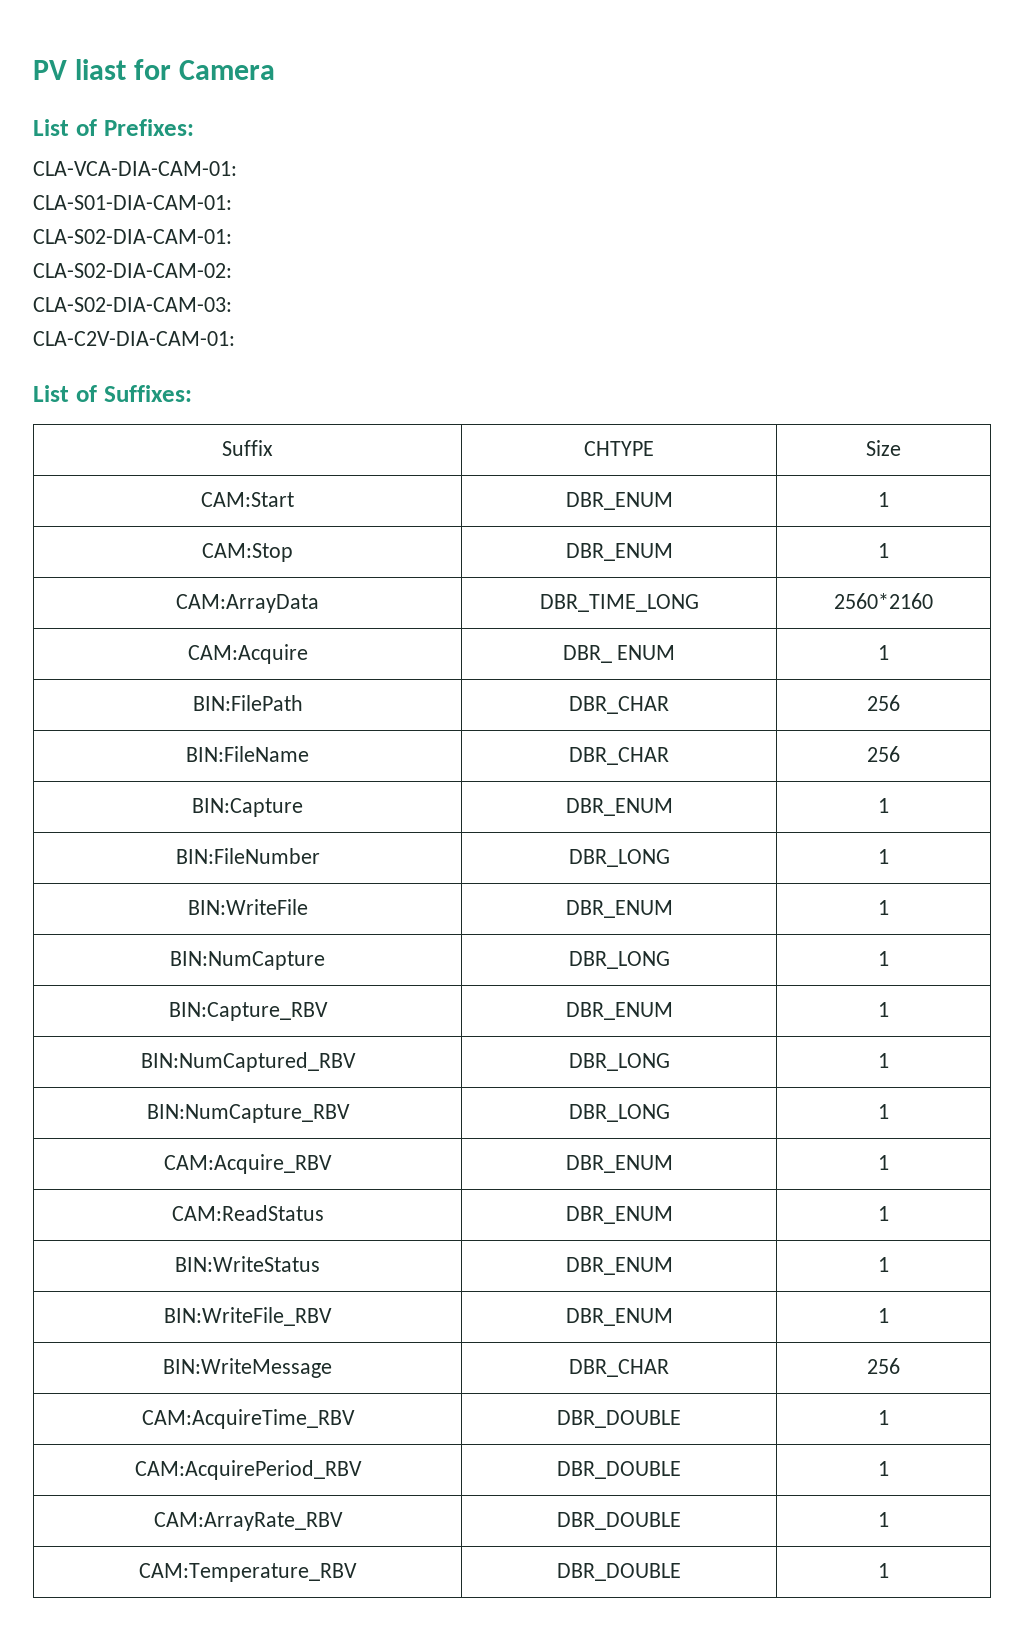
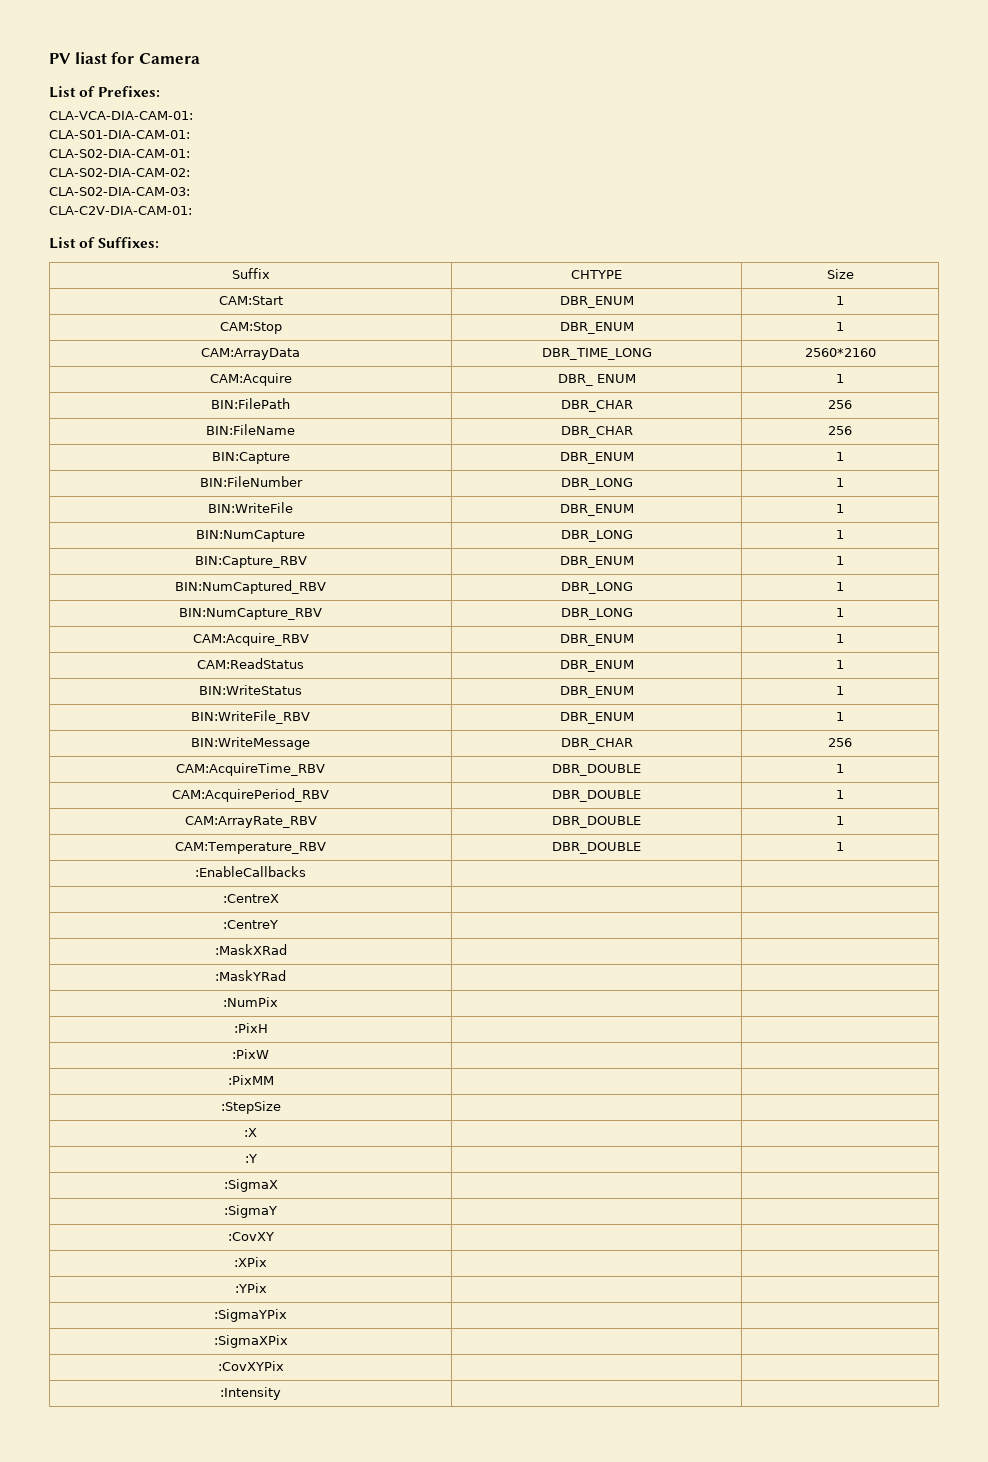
(889, 1570) none -> [195,866,306,877] [222,894,279,903] [223,920,278,929] [214,944,287,955] [215,970,286,981] [223,997,278,1007] [233,1023,268,1033] [232,1049,269,1059] [227,1075,274,1085] [220,1101,281,1114] [244,1128,257,1137] [244,1154,257,1163] [223,1179,278,1192] [224,1205,277,1218] [227,1232,274,1241] [234,1257,267,1267] [234,1283,267,1293] [214,1309,287,1322] [213,1335,288,1348] [217,1361,284,1371] [220,1387,281,1400] // :EnableCallbacks | | // :CentreX | | // :CentreY | | // :MaskXRad | | // :MaskYRad | | // :NumPix | | // :PixH | | // :PixW | | // :PixMM | | // :StepSize | | // :X | | // :Y | | // :SigmaX | | // :SigmaY | | // :CovXY | | // :XPix | | // :YPix | | // :SigmaYPix | | // :SigmaXPix | | // :CovXYPix | | // :Intensity | |

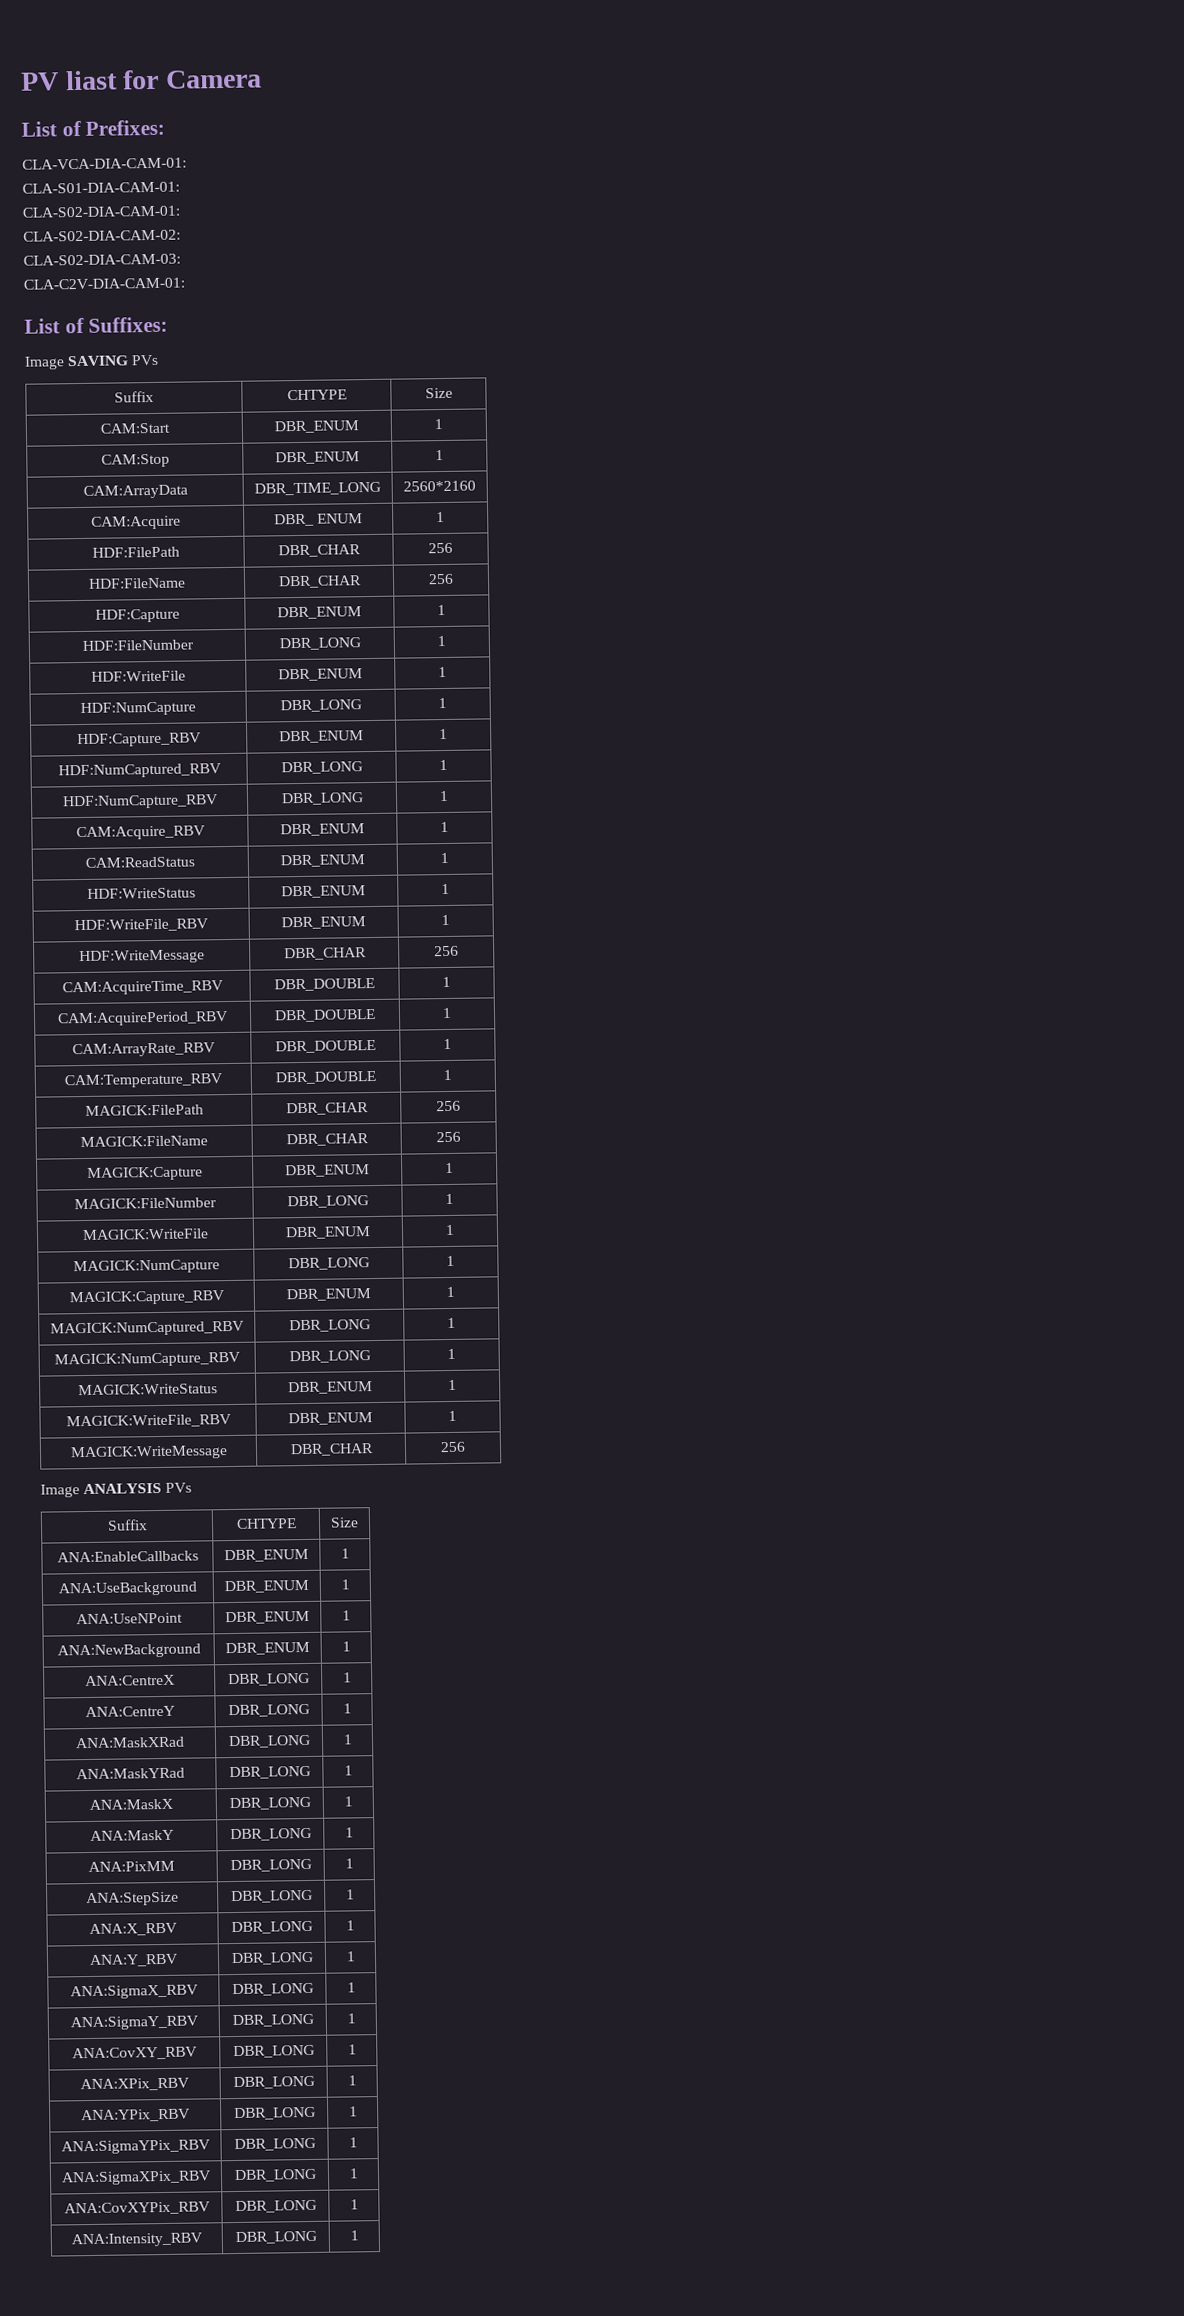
(160, 242) none -> [24,354,160,370] // Image SAVING PVs
[211,398,290,409] [560,400,633,412] [828,400,852,409] [206,424,295,435] [560,426,633,438] [828,426,852,435] [211,452,290,464] [559,452,634,464] [836,452,844,461] [199,476,303,487] [560,478,633,490] [836,478,844,487] [208,502,293,513] [559,504,634,516] [836,504,844,513] [196,530,305,542] [560,530,633,542] [836,530,844,539] [194,556,307,568] [559,556,634,568] [836,556,844,565] [175,580,326,594] [560,582,633,594] [836,582,844,591] [179,608,322,620] BIN:FilePath | DBR_CHAR | 256 // BIN:FileName | DBR_CHAR | 256 // BIN:Capture | DBR_ENUM | 1 // BIN:FileNumber | DBR_LONG | 1 // BIN:WriteFile | DBR_ENUM | 1 // BIN:NumCapture | DBR_LONG | 1 // BIN:Capture_RBV | DBR_ENUM | 1 // BIN:NumCaptured_RBV | DBR_LONG | 1 // BIN:NumCapture_RBV -> [92,546,180,558] [277,544,361,558] [428,542,453,554] [87,577,186,589] [277,575,362,589] [428,573,454,585] [94,608,180,623] [277,606,362,620] [437,604,446,616] [81,639,194,651] [278,637,361,651] [437,635,446,647] [90,670,186,682] [278,668,363,682] [438,666,447,678] [80,701,196,717] [279,699,362,713] [438,697,447,709] [77,732,202,748] [279,730,364,744] [439,728,448,740] [57,763,222,779] [280,761,363,775] [439,759,448,771] [61,794,219,810] HDF:FilePath | DBR_CHAR | 256 // HDF:FileName | DBR_CHAR | 256 // HDF:Capture | DBR_ENUM | 1 // HDF:FileNumber | DBR_LONG | 1 // HDF:WriteFile | DBR_ENUM | 1 // HDF:NumCapture | DBR_LONG | 1 // HDF:Capture_RBV | DBR_ENUM | 1 // HDF:NumCaptured_RBV | DBR_LONG | 1 // HDF:NumCapture_RBV
[199,685,302,695] [559,686,634,698] [836,686,844,695] [191,710,310,724] [559,712,634,724] [836,712,844,721] [191,737,310,750] BIN:WriteStatus | DBR_ENUM | 1 // BIN:WriteFile_RBV | DBR_ENUM | 1 // BIN:WriteMessage -> [86,887,196,899] [281,885,366,899] [441,883,450,895] [73,918,209,933] [281,916,366,930] [441,914,450,926] [79,949,205,965] HDF:WriteStatus | DBR_ENUM | 1 // HDF:WriteFile_RBV | DBR_ENUM | 1 // HDF:WriteMessage
[195,866,306,877] [222,894,279,903] [223,920,278,929] [214,944,287,955] [215,970,286,981] [223,997,278,1007] [233,1023,268,1033] [232,1049,269,1059] [227,1075,274,1085] [220,1101,281,1114] [244,1128,257,1137] [244,1154,257,1163] [223,1179,278,1192] [224,1205,277,1218] [227,1232,274,1241] [234,1257,267,1267] [234,1283,267,1293] [214,1309,287,1322] [213,1335,288,1348] [217,1361,284,1371] [220,1387,281,1400] :EnableCallbacks | | // :CentreX | | // :CentreY | | // :MaskXRad | | // :MaskYRad | | // :NumPix | | // :PixH | | // :PixW | | // :PixMM | | // :StepSize | | // :X | | // :Y | | // :SigmaX | | // :SigmaY | | // :CovXY | | // :XPix | | // :YPix | | // :SigmaYPix | | // :SigmaXPix | | // :CovXYPix | | // :Intensity | | -> [84,1104,204,1116] [285,1102,369,1116] [436,1100,461,1112] [80,1135,208,1148] [285,1133,369,1147] [436,1131,461,1143] [87,1166,203,1181] [285,1164,370,1178] [445,1162,454,1174] [73,1197,217,1210] [286,1195,369,1209] [445,1193,454,1205] [82,1228,209,1241] [285,1226,371,1240] [445,1224,455,1236] [72,1259,220,1275] [287,1257,370,1271] [446,1255,455,1267] [68,1290,225,1306] [286,1288,371,1302] [446,1286,455,1298] [49,1320,245,1337] [288,1319,371,1333] [447,1317,456,1329] [53,1351,241,1368] [288,1350,371,1364] [447,1348,456,1360] [77,1383,218,1396] [288,1381,373,1395] [448,1379,457,1391] [65,1413,232,1429] [288,1412,373,1426] [448,1410,457,1422] [69,1445,228,1461] [289,1443,374,1457] [440,1441,466,1453] [40,1482,193,1498] [106,1519,148,1531] [235,1518,297,1529] [330,1517,359,1528] [56,1550,199,1563] [224,1548,309,1563] [340,1548,350,1559] [57,1581,197,1597] [224,1579,309,1594] [340,1579,350,1590] [75,1612,183,1625] [225,1610,310,1625] [341,1610,351,1621] [56,1643,201,1659] [225,1641,310,1656] [341,1641,351,1652] [84,1674,175,1687] [227,1672,310,1687] [342,1672,352,1683] [84,1705,175,1718] [227,1703,310,1718] [342,1703,352,1714] [74,1736,185,1749] [227,1734,311,1749] [342,1734,353,1745] [75,1767,185,1780] [228,1765,311,1780] [343,1765,353,1776] [88,1798,173,1810] [228,1796,311,1811] [343,1796,353,1807] [89,1829,174,1841] [229,1827,312,1842] [344,1827,354,1838] [87,1860,175,1873] [229,1858,312,1873] [344,1858,354,1869] [85,1891,179,1907] [230,1889,313,1904] [345,1889,355,1900] [88,1922,178,1937] [230,1920,313,1935] [345,1920,355,1931] [88,1953,179,1968] [230,1951,314,1966] [345,1951,356,1962] [69,1984,199,2000] [231,1982,314,1997] [346,1982,356,1993] [69,2015,199,2031] [231,2013,314,2028] [346,2013,356,2024] [71,2046,198,2061] [232,2044,315,2059] [347,2044,357,2055] [79,2077,190,2092] [232,2075,315,2090] [347,2075,357,2086] [80,2108,191,2123] [233,2106,316,2121] [348,2106,358,2117] [60,2139,211,2155] [233,2137,316,2152] [348,2137,358,2148] [60,2170,212,2186] [233,2168,317,2183] [348,2168,359,2179] [63,2201,211,2216] [234,2199,317,2214] [349,2199,359,2210] [70,2232,203,2248] [234,2230,317,2245] [349,2230,359,2241] MAGICK:FilePath | DBR_CHAR | 256 // MAGICK:FileName | DBR_CHAR | 256 // MAGICK:Capture | DBR_ENUM | 1 // MAGICK:FileNumber | DBR_LONG | 1 // MAGICK:WriteFile | DBR_ENUM | 1 // MAGICK:NumCapture | DBR_LONG | 1 // MAGICK:Capture_RBV | DBR_ENUM | 1 // MAGICK:NumCaptured_RBV | DBR_LONG | 1 // MAGICK:NumCapture_RBV | DBR_LONG | 1 // MAGICK:WriteStatus | DBR_ENUM | 1 // MAGICK:WriteFile_RBV | DBR_ENUM | 1 // MAGICK:WriteMessage | DBR_CHAR | 256 // Image ANALYSIS PVs // Suffix | CHTYPE | Size // ANA:EnableCallbacks | DBR_ENUM | 1 // ANA:UseBackground | DBR_ENUM | 1 // ANA:UseNPoint | DBR_ENUM | 1 // ANA:NewBackground | DBR_ENUM | 1 // ANA:CentreX | DBR_LONG | 1 // ANA:CentreY | DBR_LONG | 1 // ANA:MaskXRad | DBR_LONG | 1 // ANA:MaskYRad | DBR_LONG | 1 // ANA:MaskX | DBR_LONG | 1 // ANA:MaskY | DBR_LONG | 1 // ANA:PixMM | DBR_LONG | 1 // ANA:StepSize | DBR_LONG | 1 // ANA:X_RBV | DBR_LONG | 1 // ANA:Y_RBV | DBR_LONG | 1 // ANA:SigmaX_RBV | DBR_LONG | 1 // ANA:SigmaY_RBV | DBR_LONG | 1 // ANA:CovXY_RBV | DBR_LONG | 1 // ANA:XPix_RBV | DBR_LONG | 1 // ANA:YPix_RBV | DBR_LONG | 1 // ANA:SigmaYPix_RBV | DBR_LONG | 1 // ANA:SigmaXPix_RBV | DBR_LONG | 1 // ANA:CovXYPix_RBV | DBR_LONG | 1 // ANA:Intensity_RBV | DBR_LONG | 1

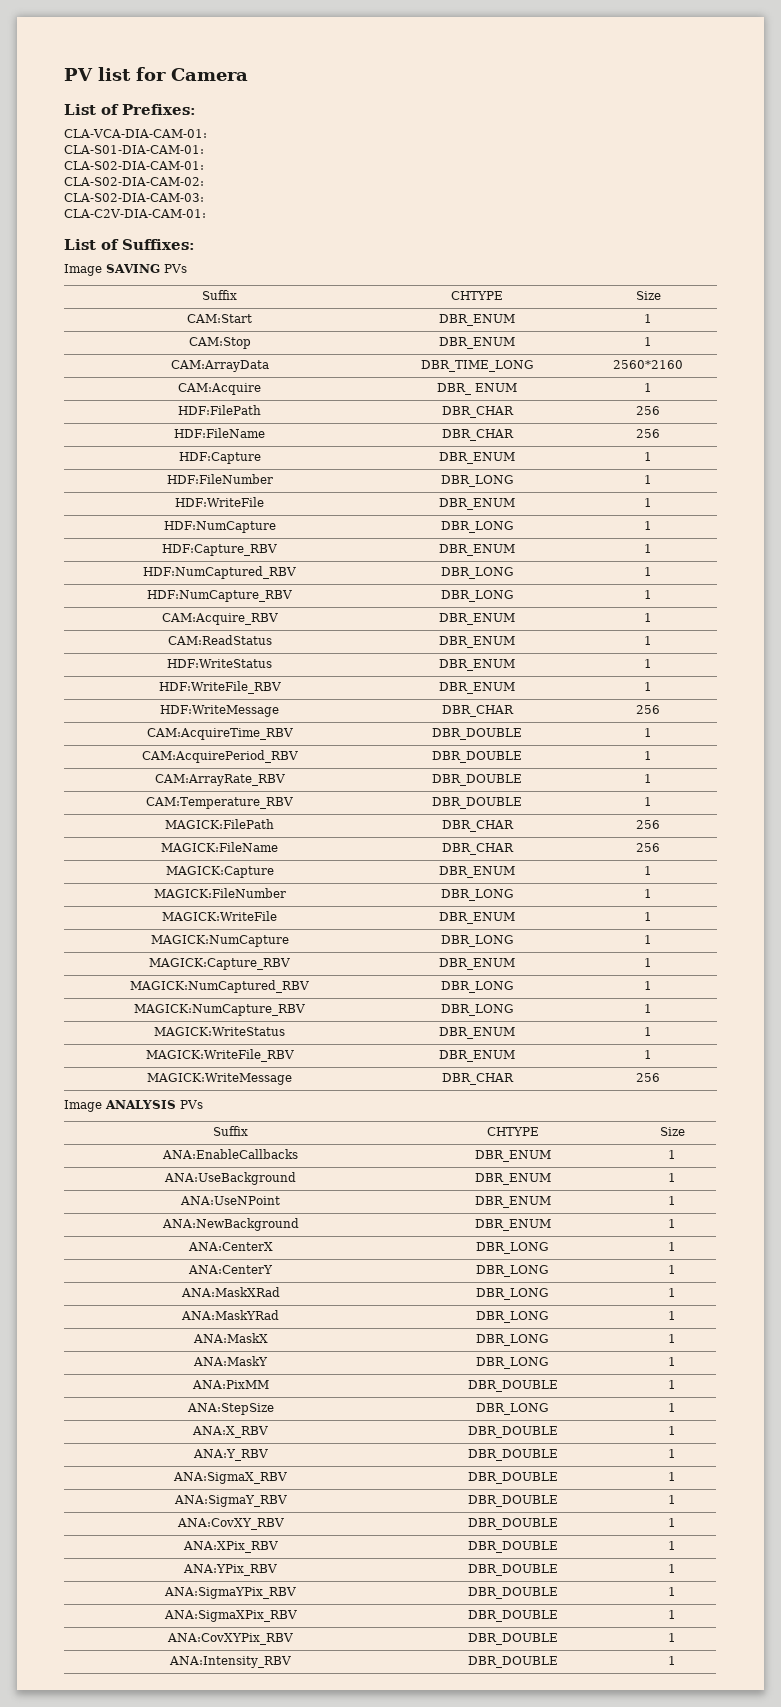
[64,70,118,91] liast -> [98,67,131,81] list
[84,1674,175,1687] [227,1672,310,1687] [342,1672,352,1683] [84,1705,175,1718] ANA:CentreX | DBR_LONG | 1 // ANA:CentreY -> [187,1242,273,1251] [476,1242,549,1254] [668,1242,676,1251] [188,1265,273,1274] ANA:CenterX | DBR_LONG | 1 // ANA:CenterY
[229,1858,312,1873] DBR_LONG -> [467,1380,558,1392] DBR_DOUBLE
[230,1920,313,1935] DBR_LONG -> [467,1426,558,1438] DBR_DOUBLE
[230,1951,314,1966] DBR_LONG -> [467,1449,558,1461] DBR_DOUBLE
[231,1982,314,1997] DBR_LONG -> [467,1472,558,1484] DBR_DOUBLE
[231,2013,314,2028] DBR_LONG -> [467,1495,558,1507] DBR_DOUBLE
[232,2044,315,2059] DBR_LONG -> [467,1518,558,1530] DBR_DOUBLE
[232,2075,315,2090] DBR_LONG -> [467,1541,558,1553] DBR_DOUBLE
[233,2106,316,2121] DBR_LONG -> [467,1564,558,1576] DBR_DOUBLE
[233,2137,316,2152] DBR_LONG -> [467,1587,558,1599] DBR_DOUBLE
[233,2168,317,2183] DBR_LONG -> [467,1610,558,1622] DBR_DOUBLE
[234,2199,317,2214] DBR_LONG -> [467,1633,558,1645] DBR_DOUBLE
[234,2230,317,2245] DBR_LONG -> [467,1656,558,1668] DBR_DOUBLE

